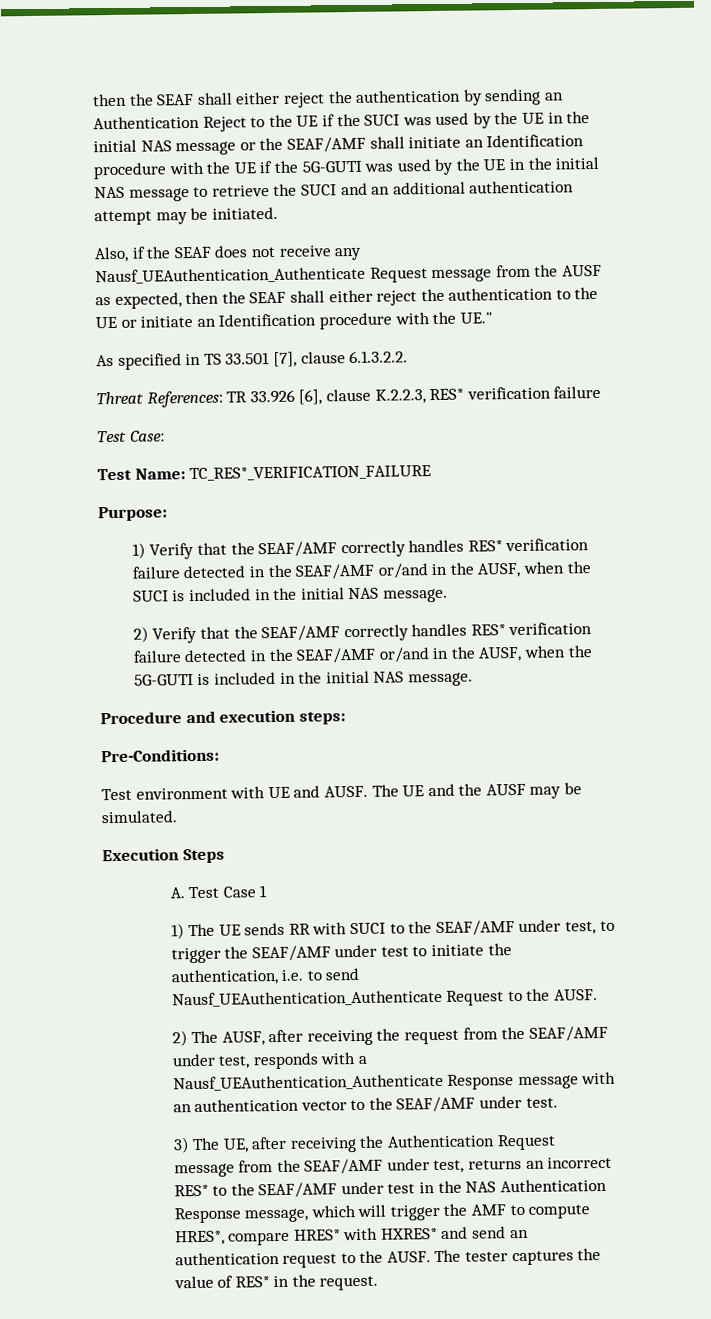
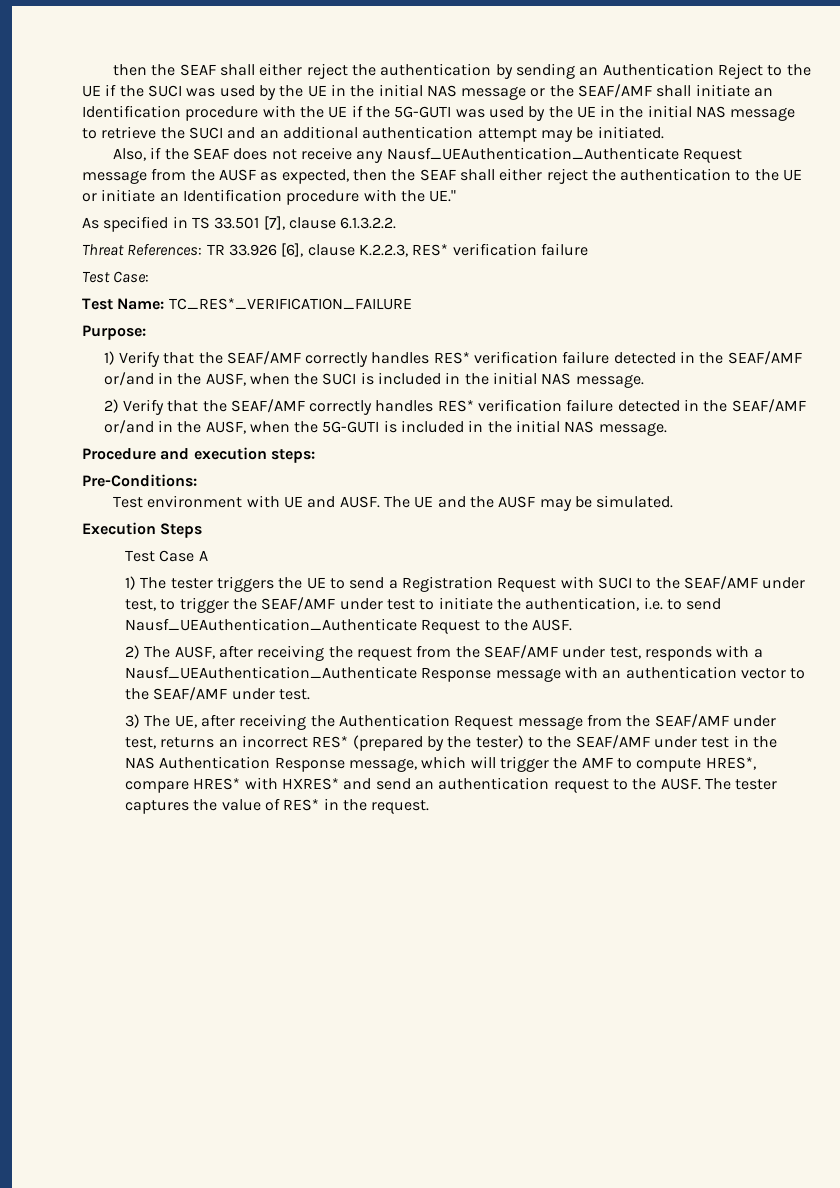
[169,887,185,899] A. -> (203, 530) none
[259,885,268,898] 1 -> [198,550,208,561] A
[218,922,311,936] UE sends RR -> [170,576,557,592] tester triggers the UE to send a Registration Request
(209, 1190) none -> [352,735,524,751] (prepared by the tester)

